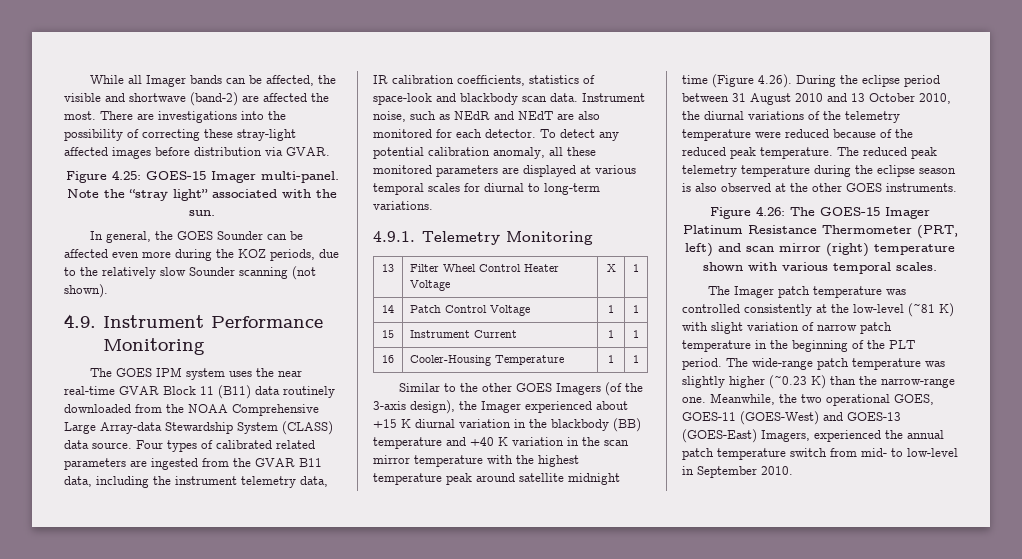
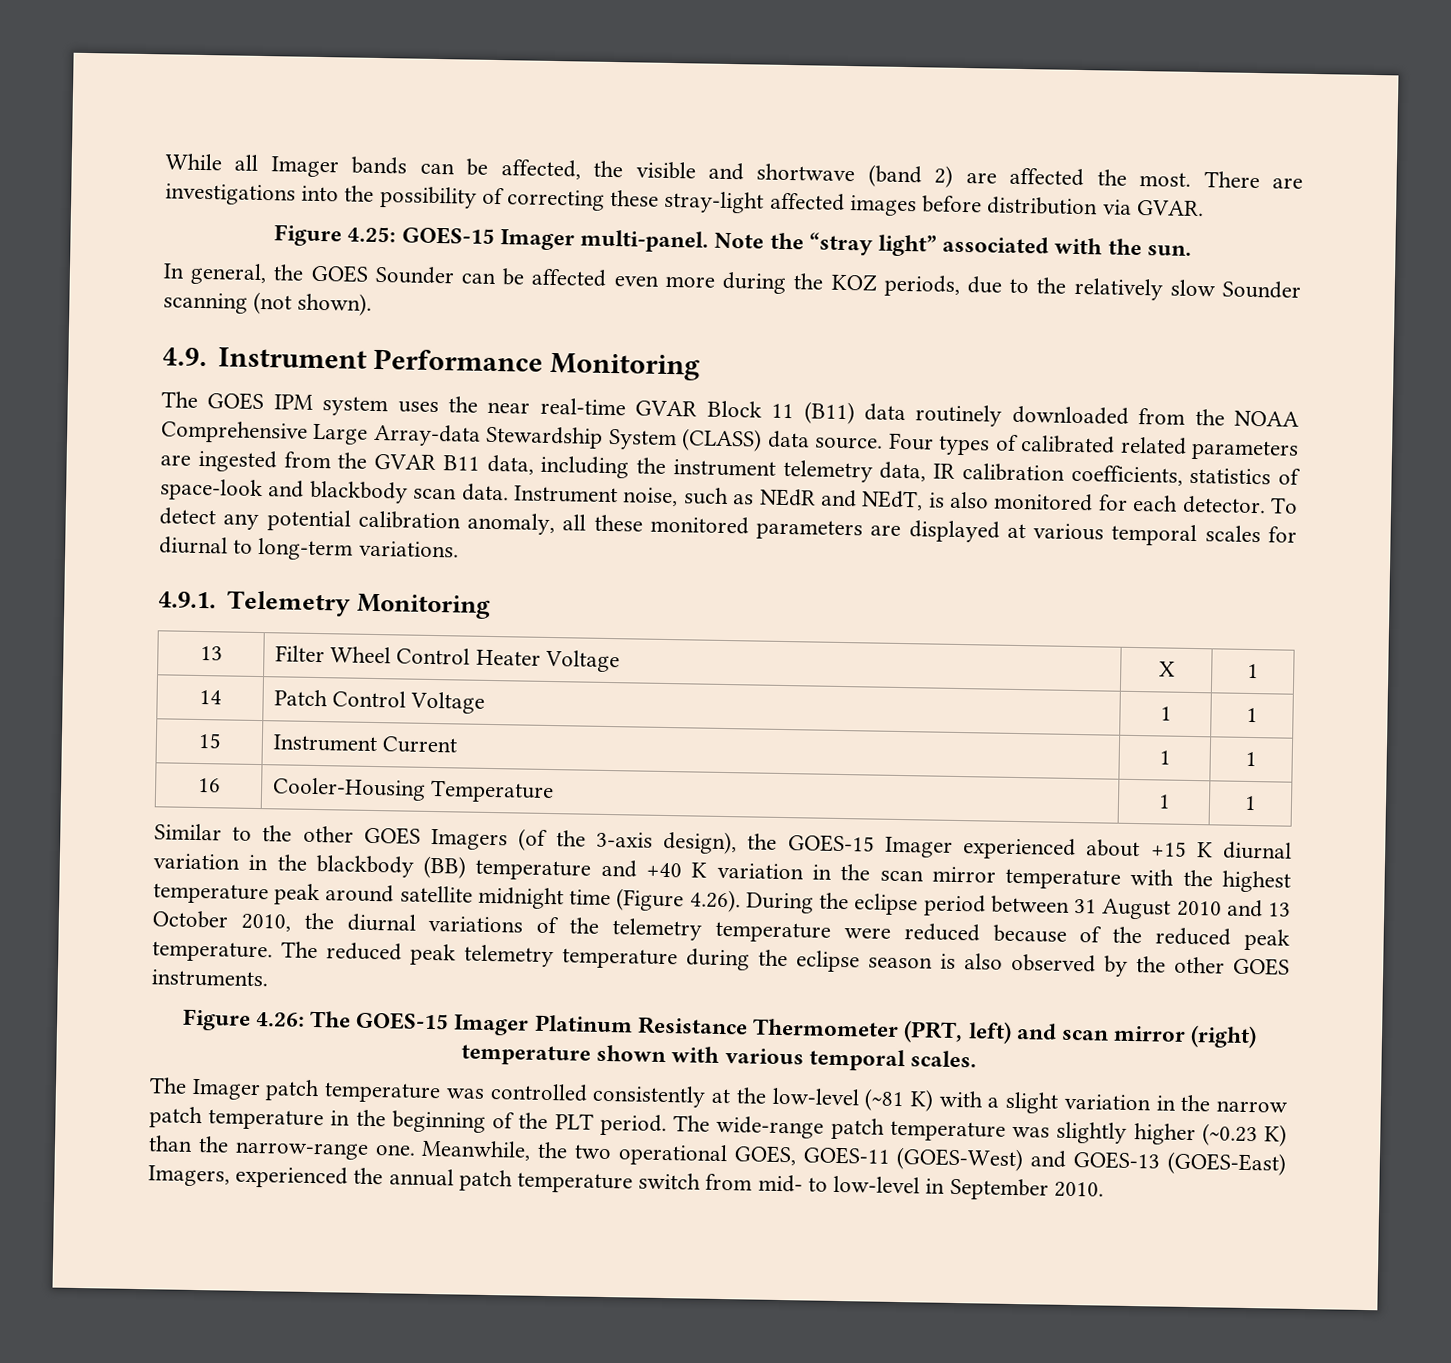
[190,92,238,106] (band-2) -> [867,164,954,188] (band 2)
[518,111,574,120] NEdT are -> [861,490,945,511] NEdT, is
(477, 405) none -> [787,834,875,853] GOES-15
[775,183,786,192] at -> [1104,955,1128,977] by
(708, 326) none -> [987,1097,1000,1108] a
[802,322,814,331] of -> [1155,1094,1211,1112] in the

